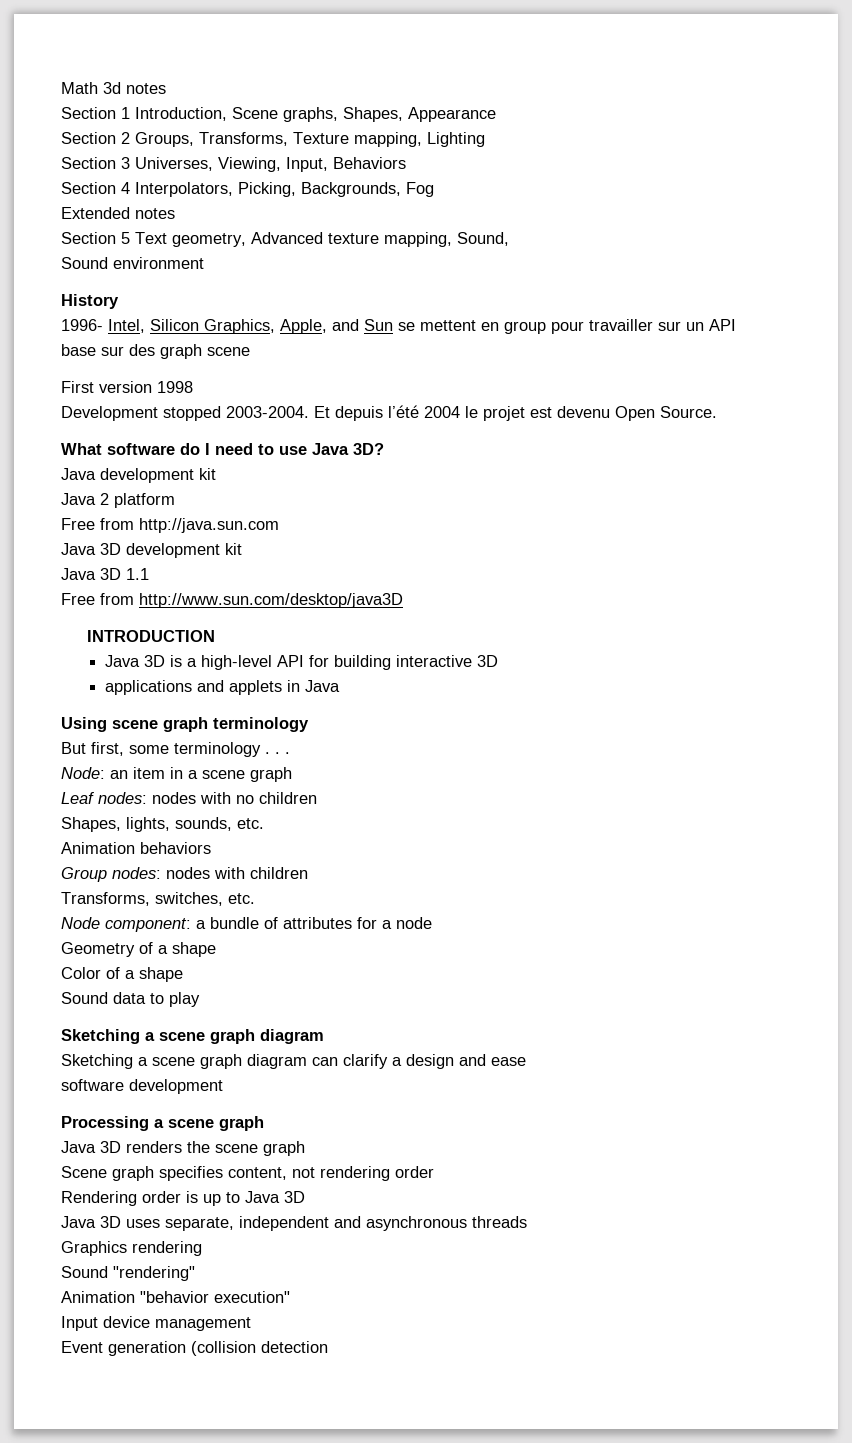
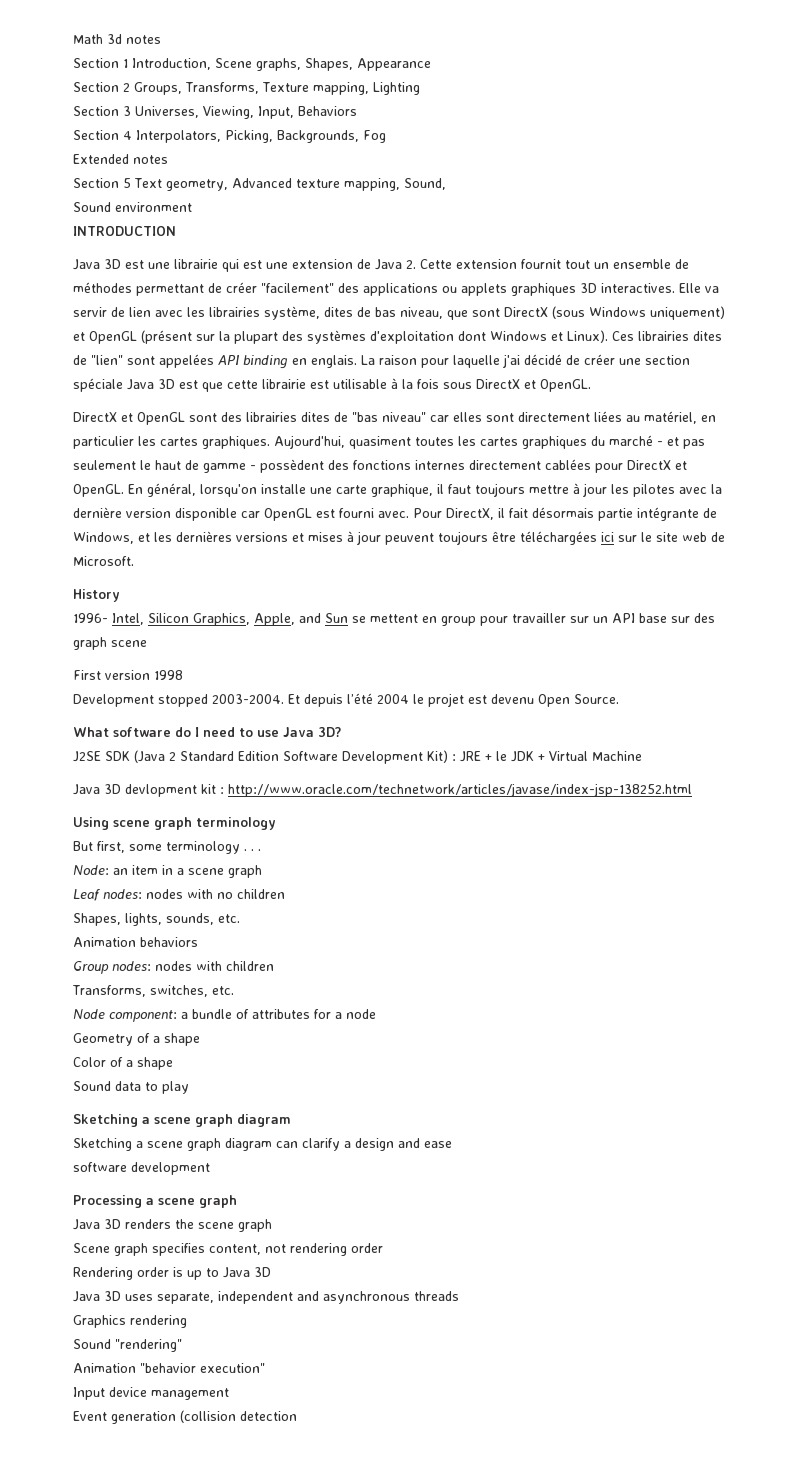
(204, 263) none -> [73,226,176,236] [73,259,689,272] [73,282,719,296] [73,306,725,320] [73,330,722,344] [73,354,690,369] [73,378,591,392] [73,411,716,425] [73,435,705,449] [73,459,687,473] [73,483,722,497] [73,507,717,521] [73,531,725,545] [73,556,134,566] // INTRODUCTION // Java 3D est une librairie qui est une extension de Java 2. Cette extension fournit tout un ensemble de méthodes permettant de créer "facilement" des applications ou applets graphiques 3D interactives. Elle va servir de lien avec les librairies système, dites de bas niveau, que sont DirectX (sous Windows uniquement) et OpenGL (présent sur la plupart des systèmes d'exploitation dont Windows et Linux). Ces librairies dites de "lien" sont appelées API binding en englais. La raison pour laquelle j'ai décidé de créer une section spéciale Java 3D est que cette librairie est utilisable à la fois sous DirectX et OpenGL. // DirectX et OpenGL sont des librairies dites de "bas niveau" car elles sont directement liées au matériel, en particulier les cartes graphiques. Aujourd'hui, quasiment toutes les cartes graphiques du marché - et pas seulement le haut de gamme - possèdent des fonctions internes directement cablées pour DirectX et OpenGL. En général, lorsqu'on installe une carte graphique, il faut toujours mettre à jour les pilotes avec la dernière version disponible car OpenGL est fourni avec. Pour DirectX, il fait désormais partie intégrante de Windows, et les dernières versions et mises à jour peuvent toujours être téléchargées ici sur le site web de Microsoft.
[61,468,216,483] [61,493,175,508] [61,518,279,533] [61,543,242,558] [61,568,149,580] [61,593,403,608] [86,630,215,642] [105,655,499,670] [105,680,341,695] Java development kit // Java 2 platform // Free from http://java.sun.com // Java 3D development kit // Java 3D 1.1 // Free from http://www.sun.com/desktop/java3D // INTRODUCTION // Java 3D is a high-level API for building interactive 3D // applications and applets in Java -> [73,750,642,764] [73,783,692,797] J2SE SDK (Java 2 Standard Edition Software Development Kit) : JRE + le JDK + Virtual Machine // Java 3D devlopment kit : http://www.oracle.com/technetwork/articles/javase/index-jsp-138252.html

